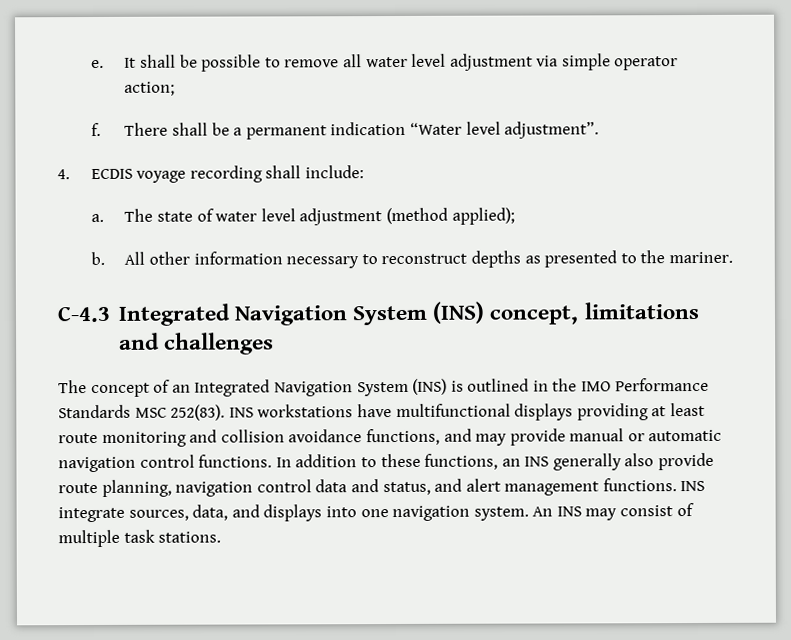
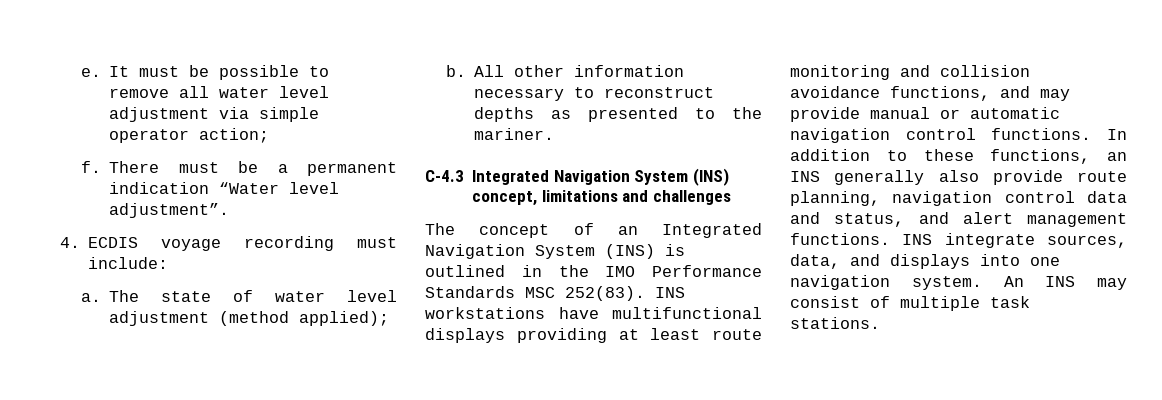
[139,54,176,68] shall -> [139,66,180,77] must
[171,122,208,136] shall -> [178,162,219,173] must
[265,165,302,179] shall -> [357,237,397,248] must

